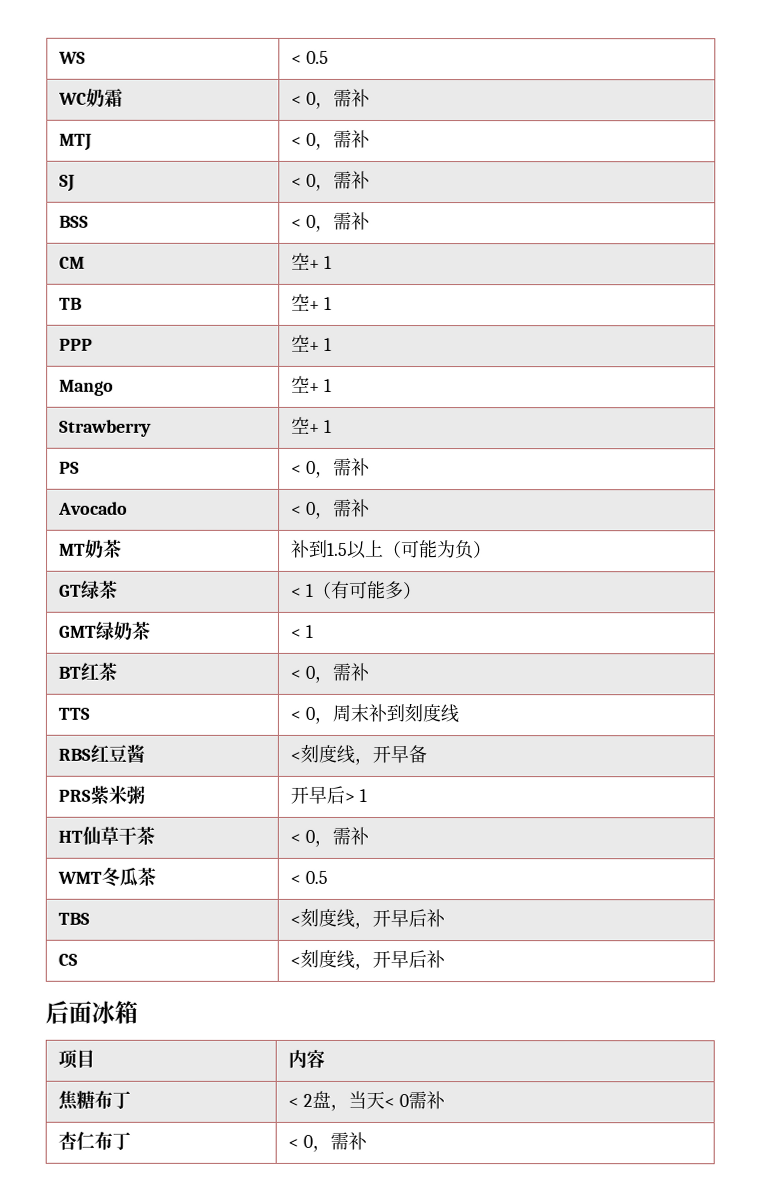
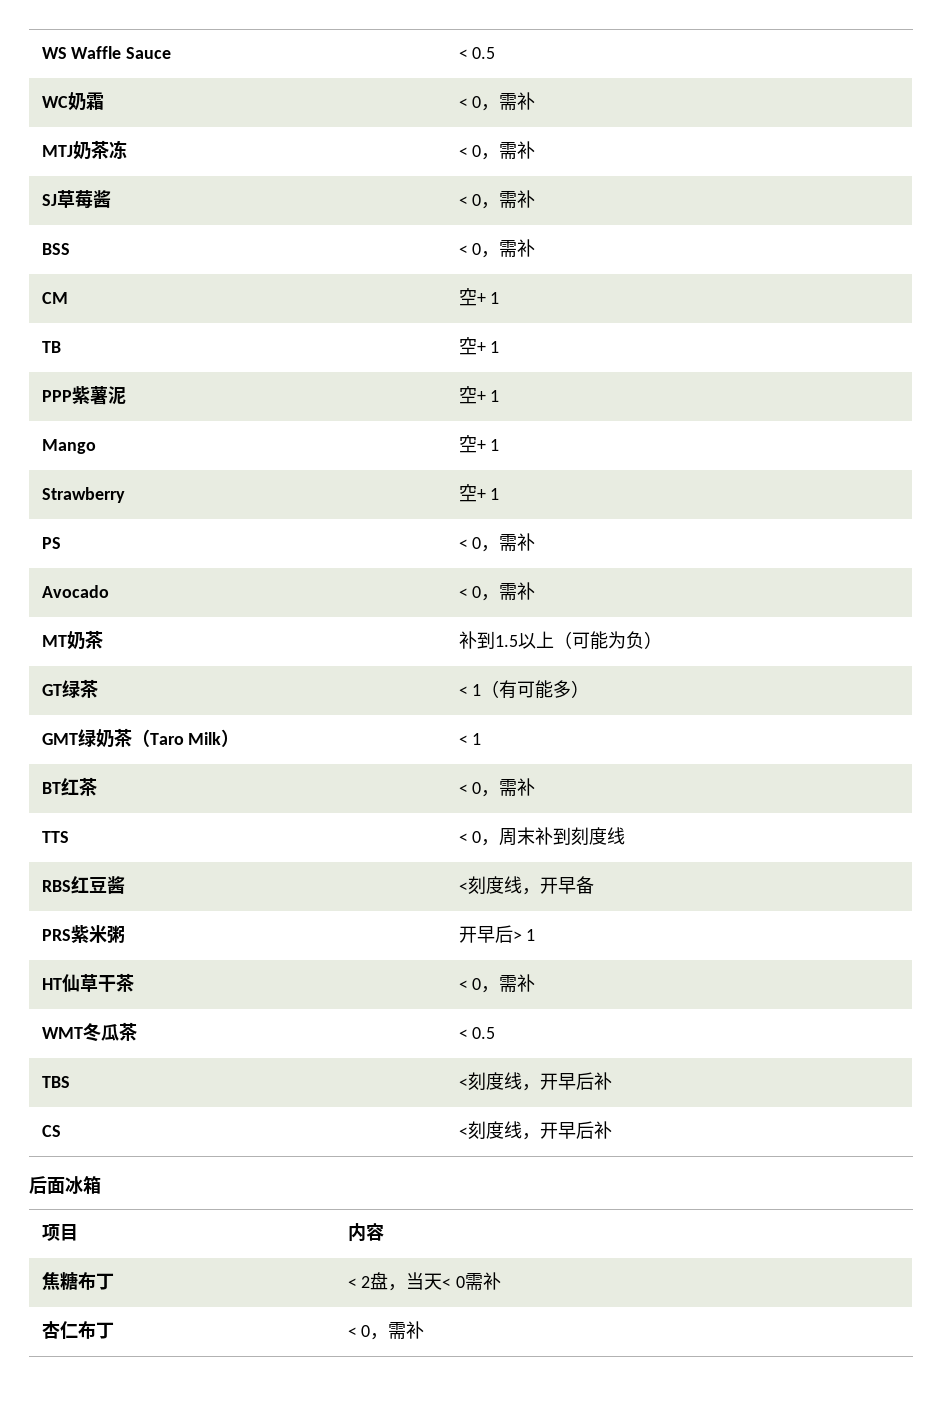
(86, 57) none -> [71,46,172,59] Waffle Sauce
(92, 142) none -> [72,140,127,160] 奶茶冻
(75, 183) none -> [56,190,111,209] 草莓酱
(93, 344) none -> [71,386,126,405] 紫薯泥
(150, 630) none -> [131,729,240,747] （Taro Milk）

